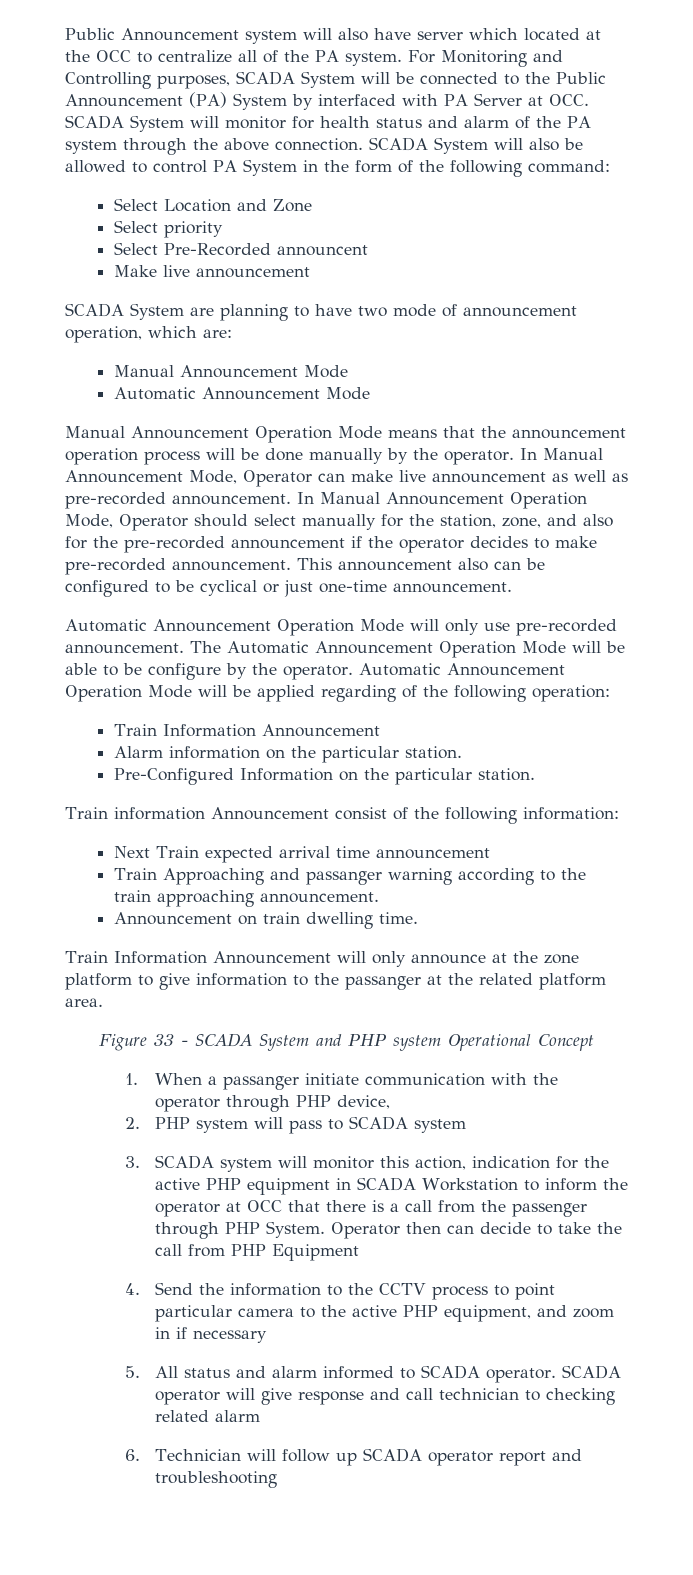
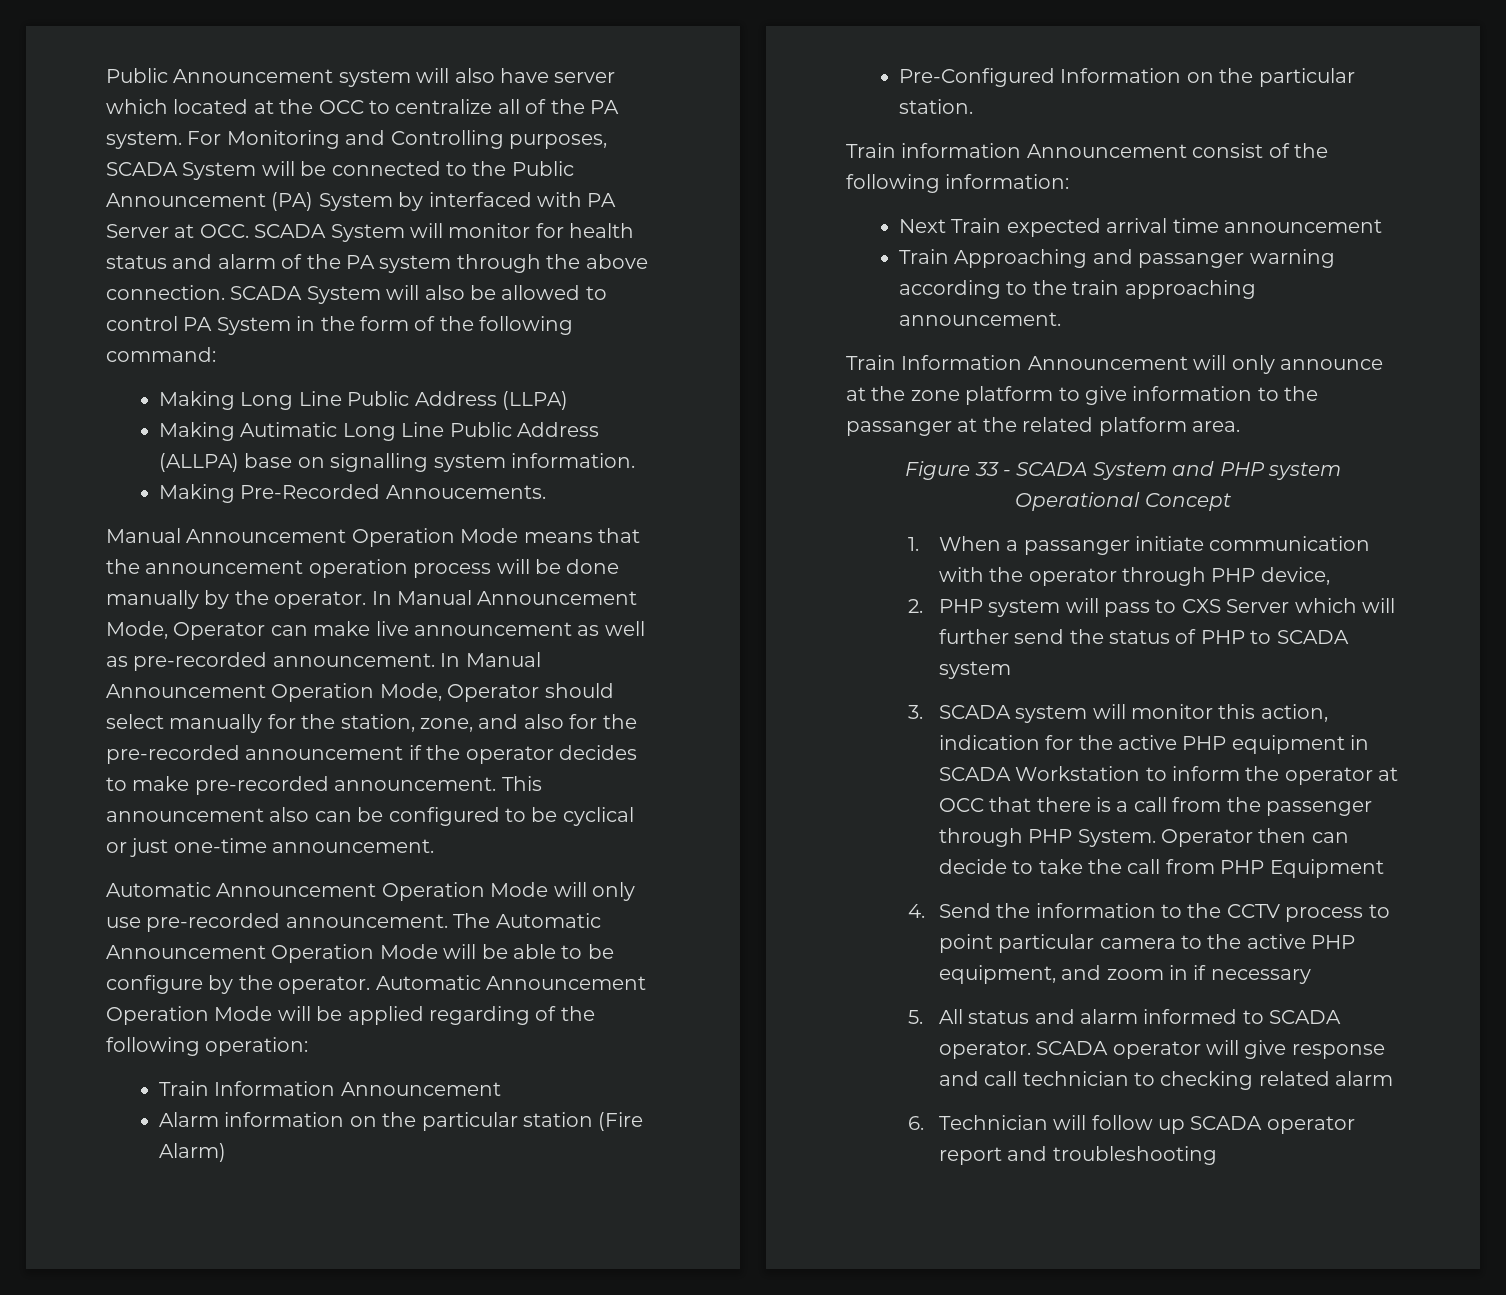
[114,198,313,212] [114,220,224,238] [114,242,369,256] [114,265,311,278] [65,303,577,321] [65,326,232,343] [114,365,349,378] [114,387,371,400] Select Location and Zone // Select priority // Select Pre-Recorded announcent // Make live announcement // SCADA System are planning to have two mode of announcement operation, which are: // Manual Announcement Mode // Automatic Announcement Mode -> [158,391,568,410] [158,422,599,441] [158,453,635,472] [158,484,546,503] Making Long Line Public Address (LLPA) // Making Autimatic Long Line Public Address (ALLPA) base on signalling system information. // Making Pre-Recorded Annoucements.
[405,746,463,759] station. -> [522,1112,644,1131] [158,1143,226,1162] station (Fire Alarm)
[114,912,419,929] // Announcement on train dwelling time. -> (1061, 319) none
(343, 1124) none -> [1181,598,1396,613] [938,629,1272,644] CXS Server which will further send the status of PHP to

